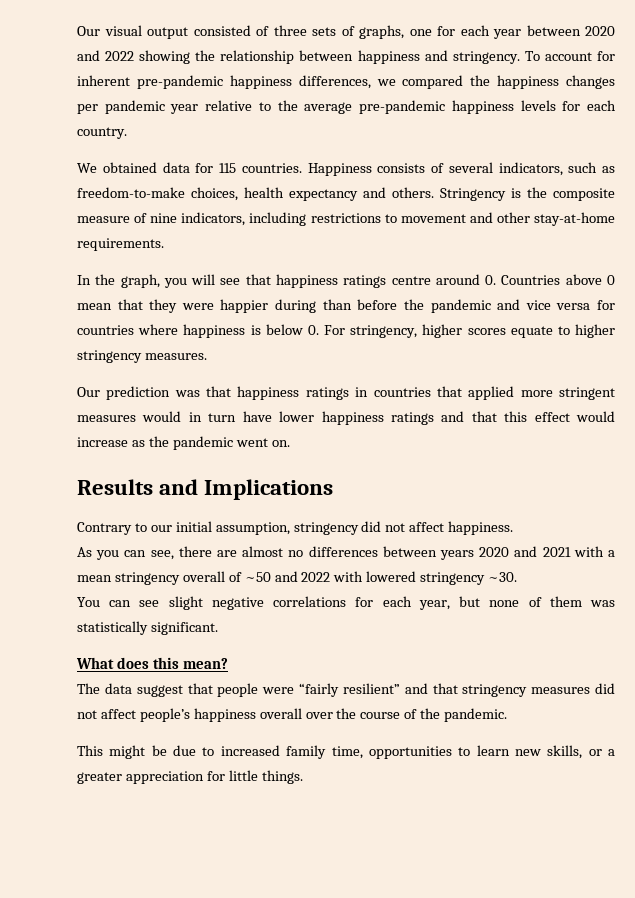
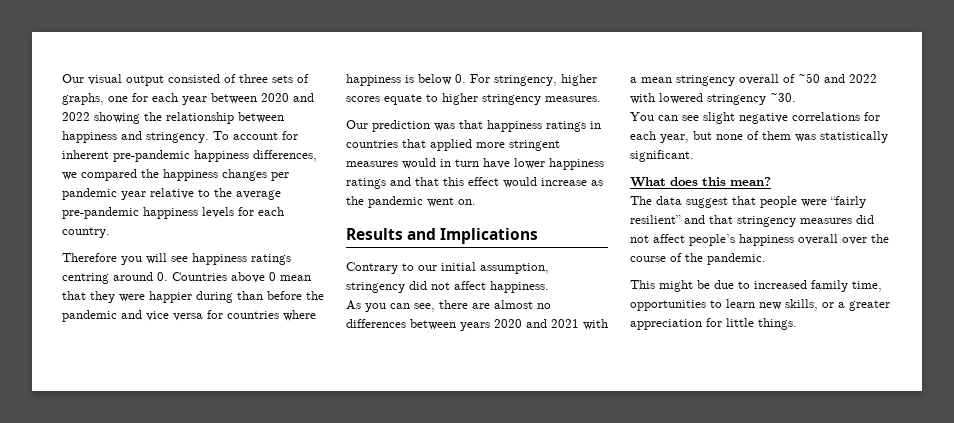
[77,162,615,176] [77,187,615,201] [77,212,616,226] [77,238,164,251] [77,274,160,288] We obtained data for 115 countries. Happiness consists of several indicators, such as freedom-to-make choices, health expectancy and others. Stringency is the composite measure of nine indicators, including restrictions to movement and other stay-at-home requirements. // In the graph, -> [62,253,117,262] Therefore
[245,274,431,288] that happiness ratings centre -> [192,253,291,265] [62,273,109,284] happiness ratings centring

